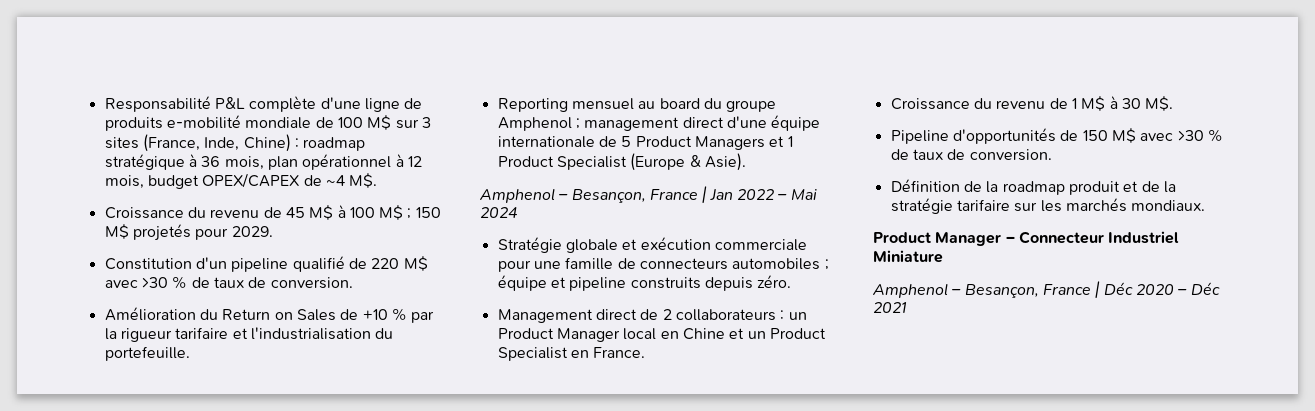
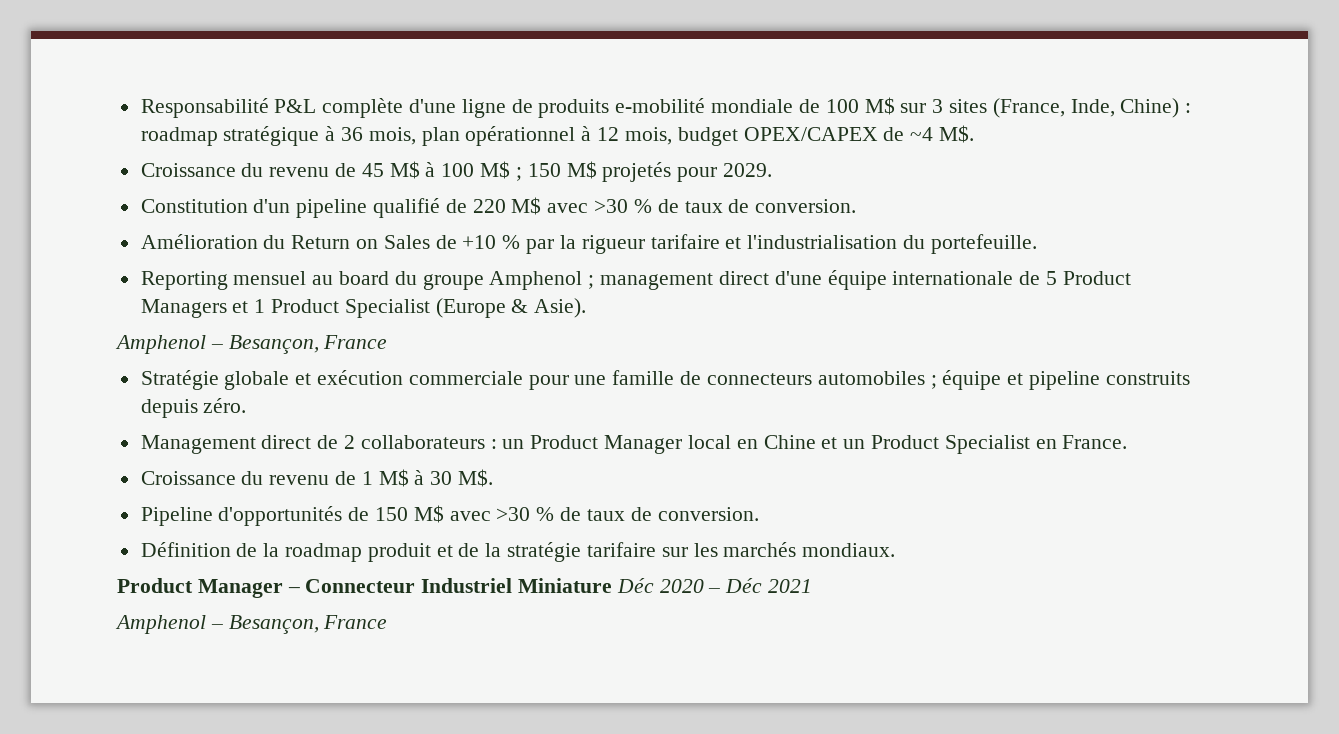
[702,186,817,203] [480,207,518,218] | Jan 2022 – Mai 2024 -> (388, 342) none
[872,281,1220,298] [873,302,907,313] // Amphenol – Besançon, France | Déc 2020 – Déc 2021 -> [616,578,813,593] [115,615,388,634] Déc 2020 – Déc 2021 // Amphenol – Besançon, France

